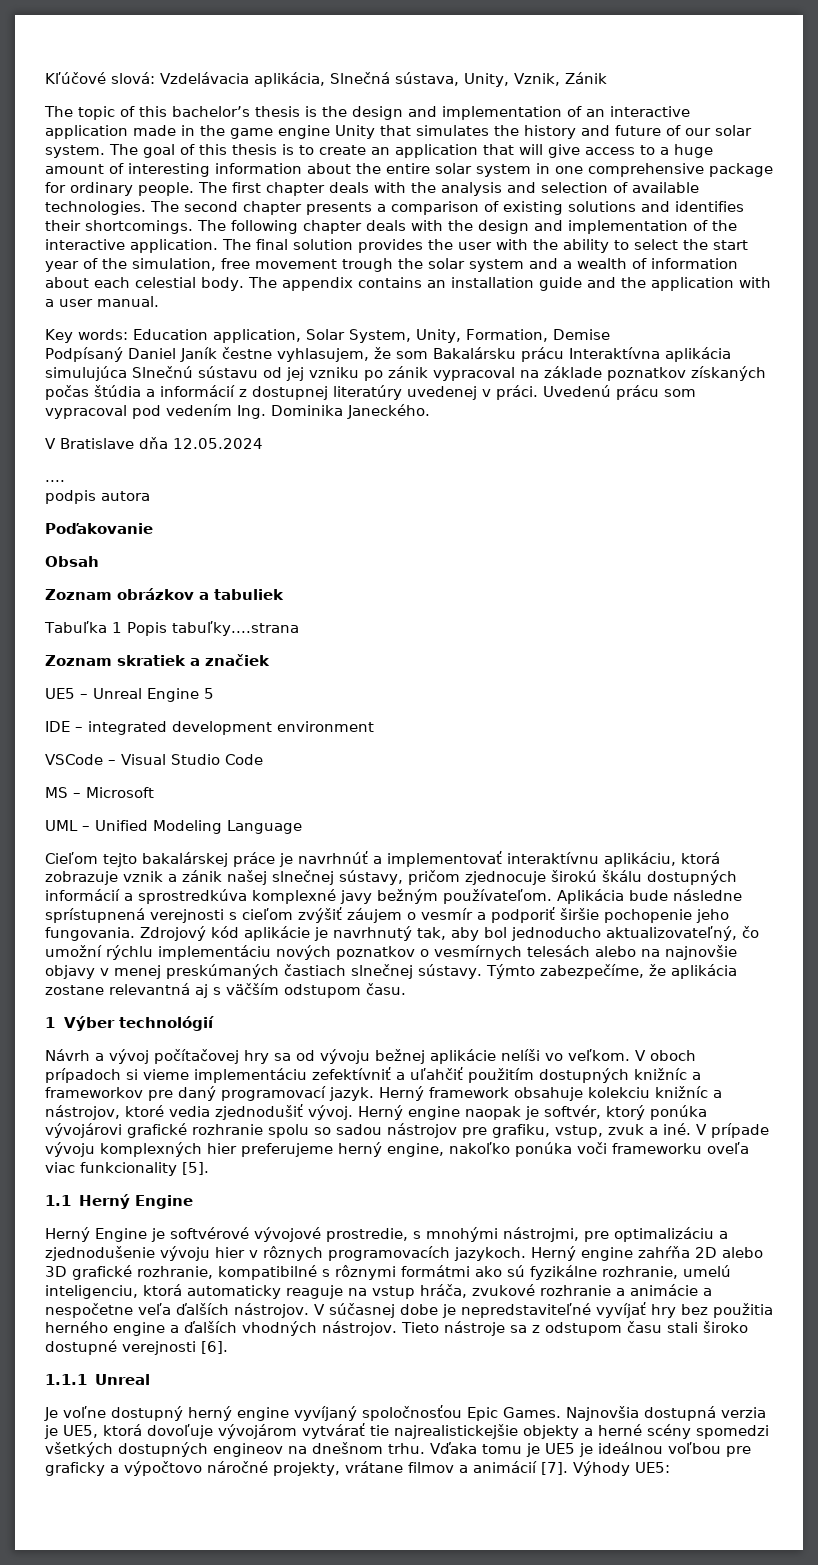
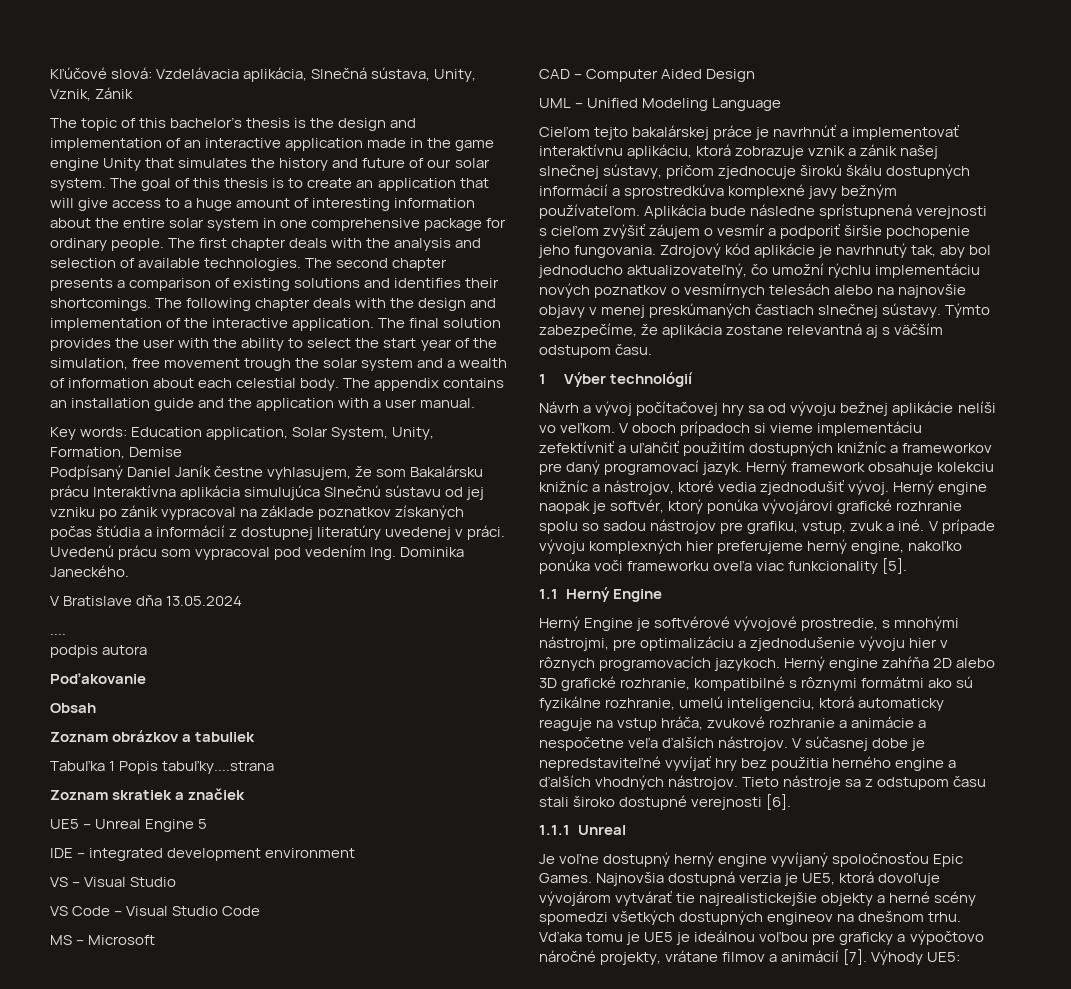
[173,438,263,449] 12.05.2024 -> [166,596,243,606] 13.05.2024
[45,754,103,765] VSCode -> [50,877,177,887] [50,906,111,916] VS – Visual Studio // VS Code
(154, 792) none -> [539,69,756,82] // CAD – Computer Aided Design

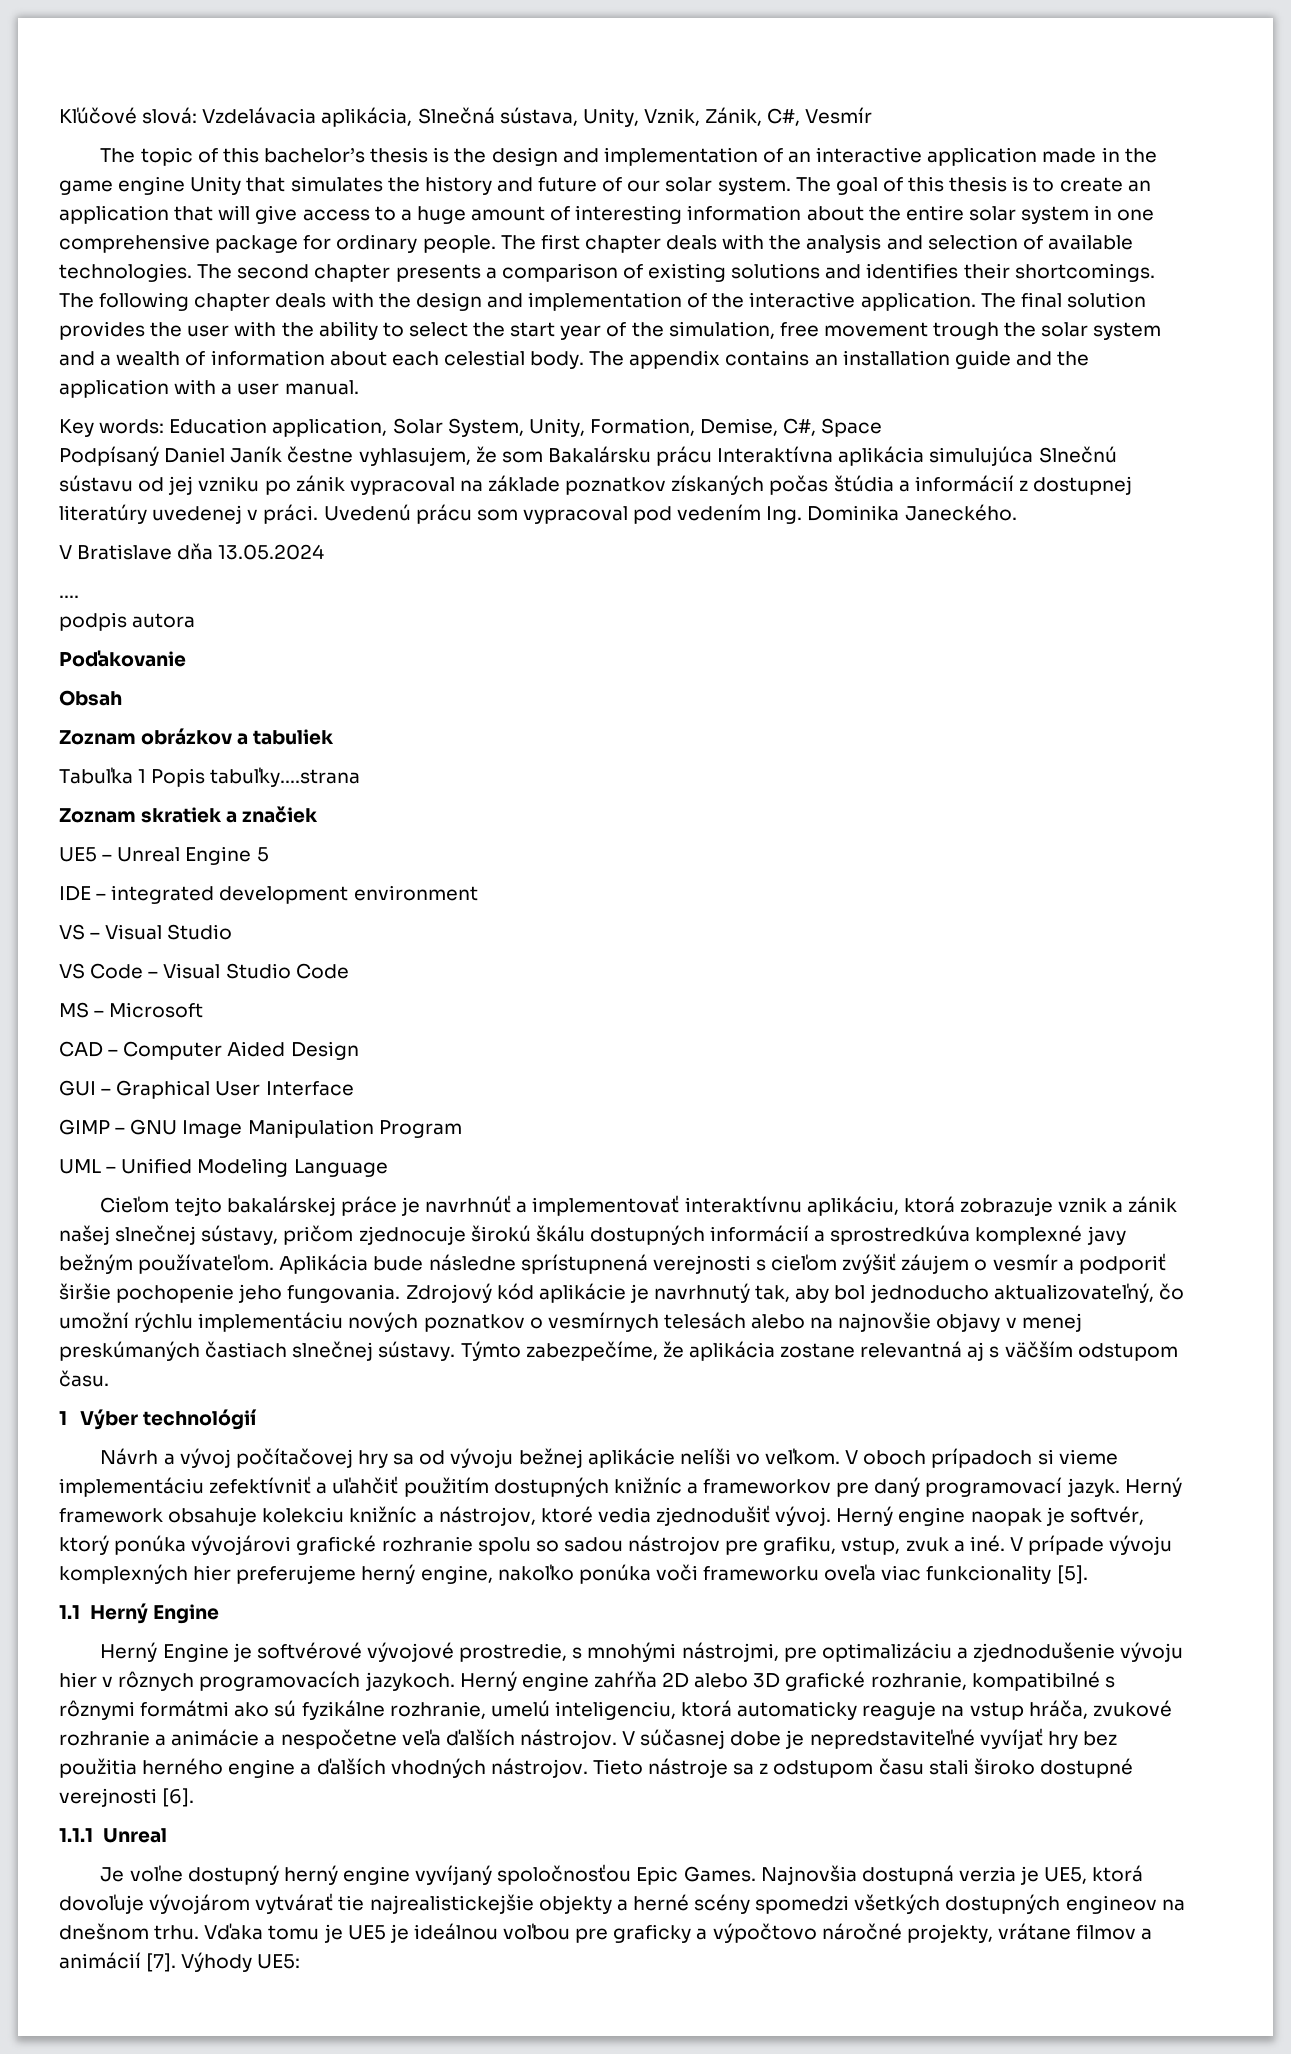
[95,87,134,99] Zánik -> [705,107,873,126] Zánik, C#, Vesmír
[129,447,183,457] Demise -> [700,418,883,437] Demise, C#, Space
(756, 75) none -> [59,1080,354,1099] [59,1119,462,1138] // GUI – Graphical User Interface // GIMP – GNU Image Manipulation Program

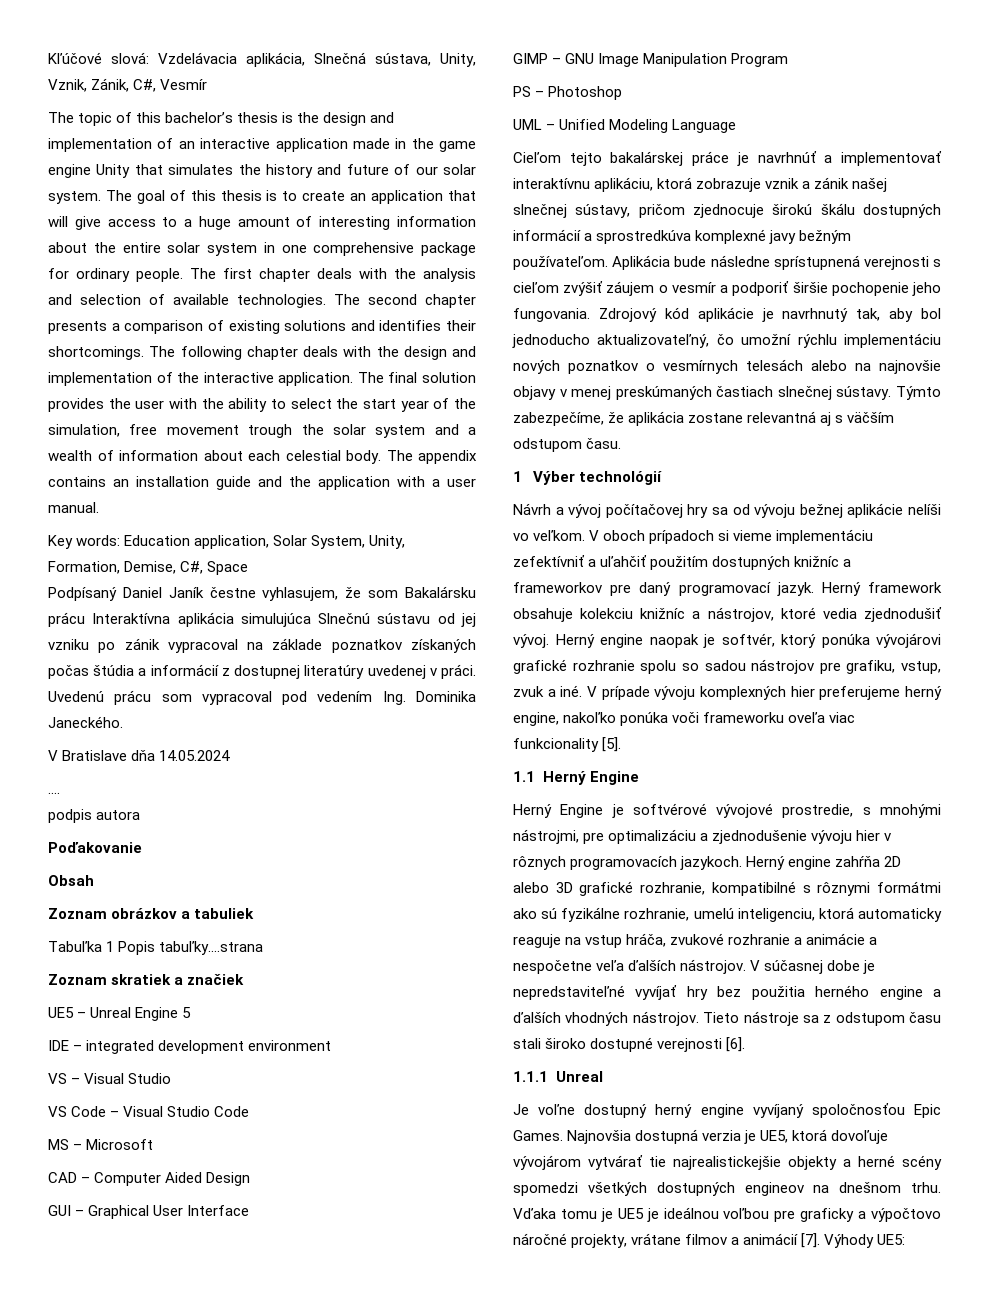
[218,544,325,560] 13.05.2024 -> [159,750,231,761] 14.05.2024
(462, 1129) none -> [513,86,623,100] // PS – Photoshop

